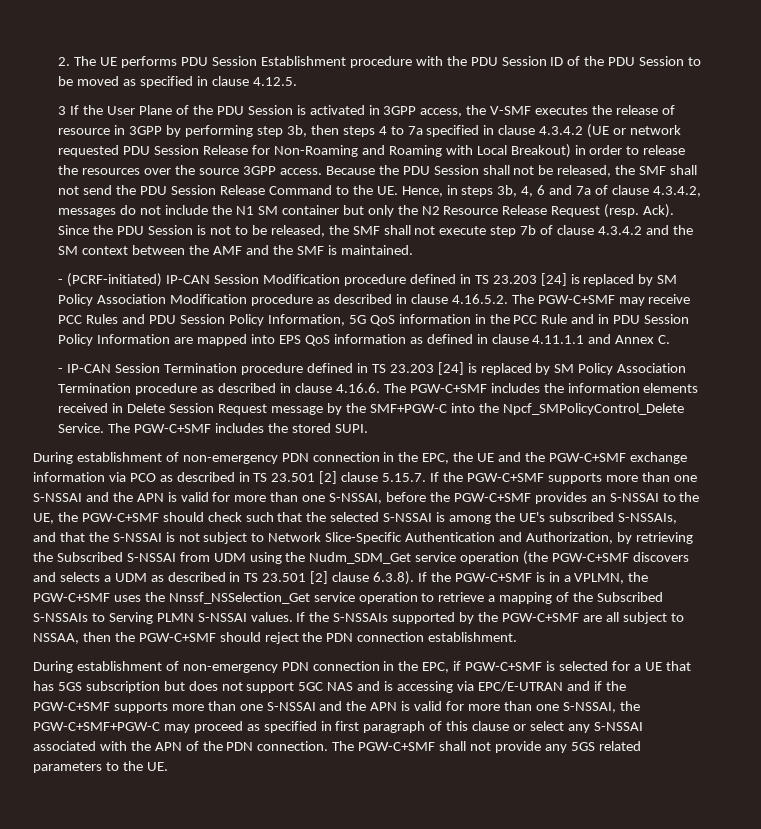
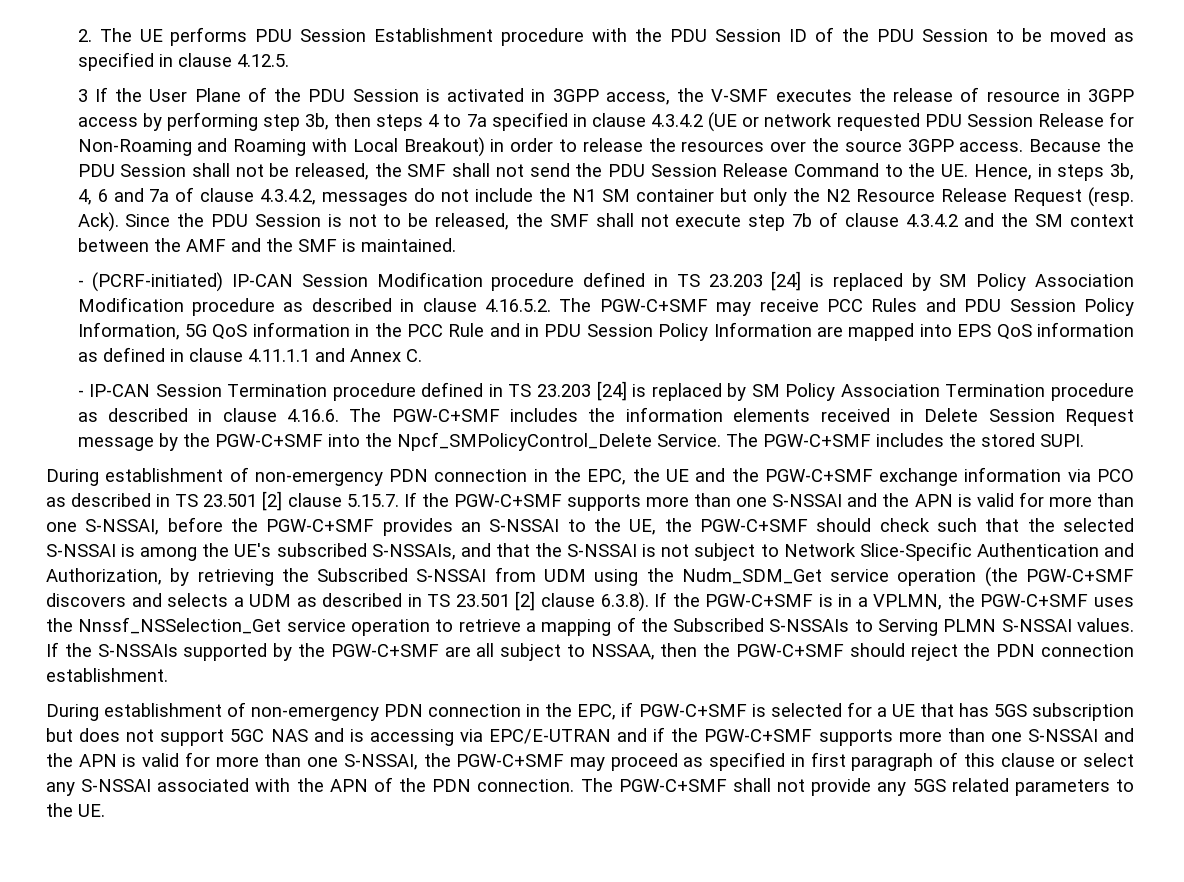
(163, 130) none -> [77,117,138,127] access
[369,404,447,413] SMF+PGW-C -> [214,434,323,447] PGW-C+SMF
[33,722,160,731] PGW-C+SMF+PGW-C -> [456,754,565,767] PGW-C+SMF

